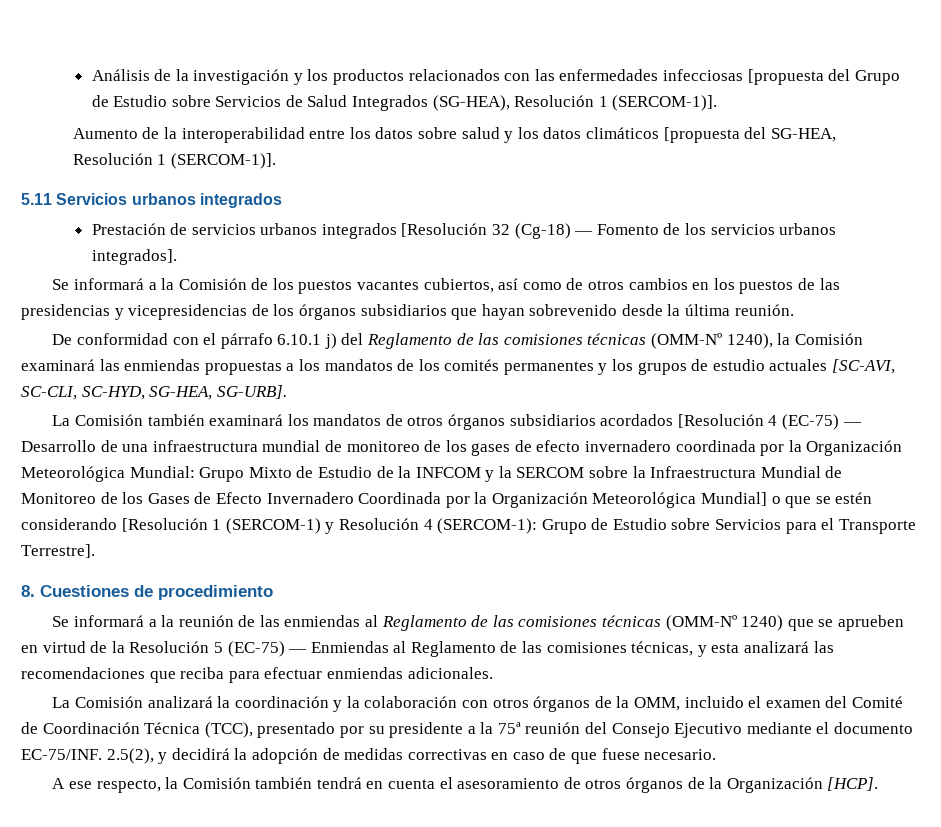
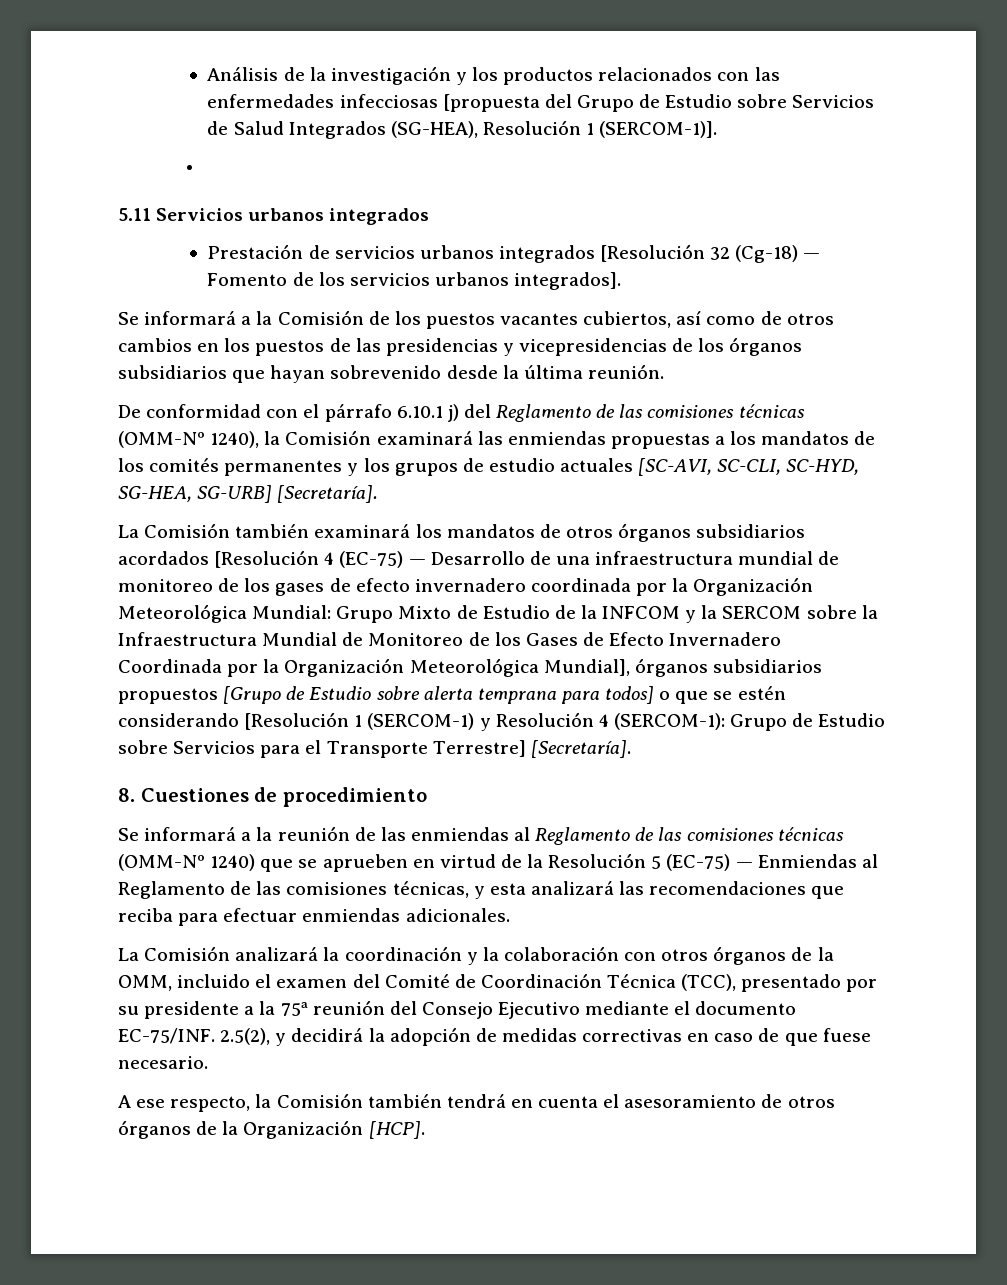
[72,127,836,143] [72,153,277,169] Aumento de la interoperabilidad entre los datos sobre salud y los datos climáticos [propuesta del SG-HEA, Resolución 1 (SERCOM-1)]. -> [186,165,194,174] •
[216,385,287,399] SG-URB]. -> [197,485,379,503] SG-URB] [Secretaría].
[701,492,768,506] Mundial] -> [543,658,822,677] [118,686,655,704] Mundial], órganos subsidiarios propuestos [Grupo de Estudio sobre alerta temprana para todos]
[21,544,95,558] Terrestre]. -> [432,740,631,758] Terrestre] [Secretaría].

